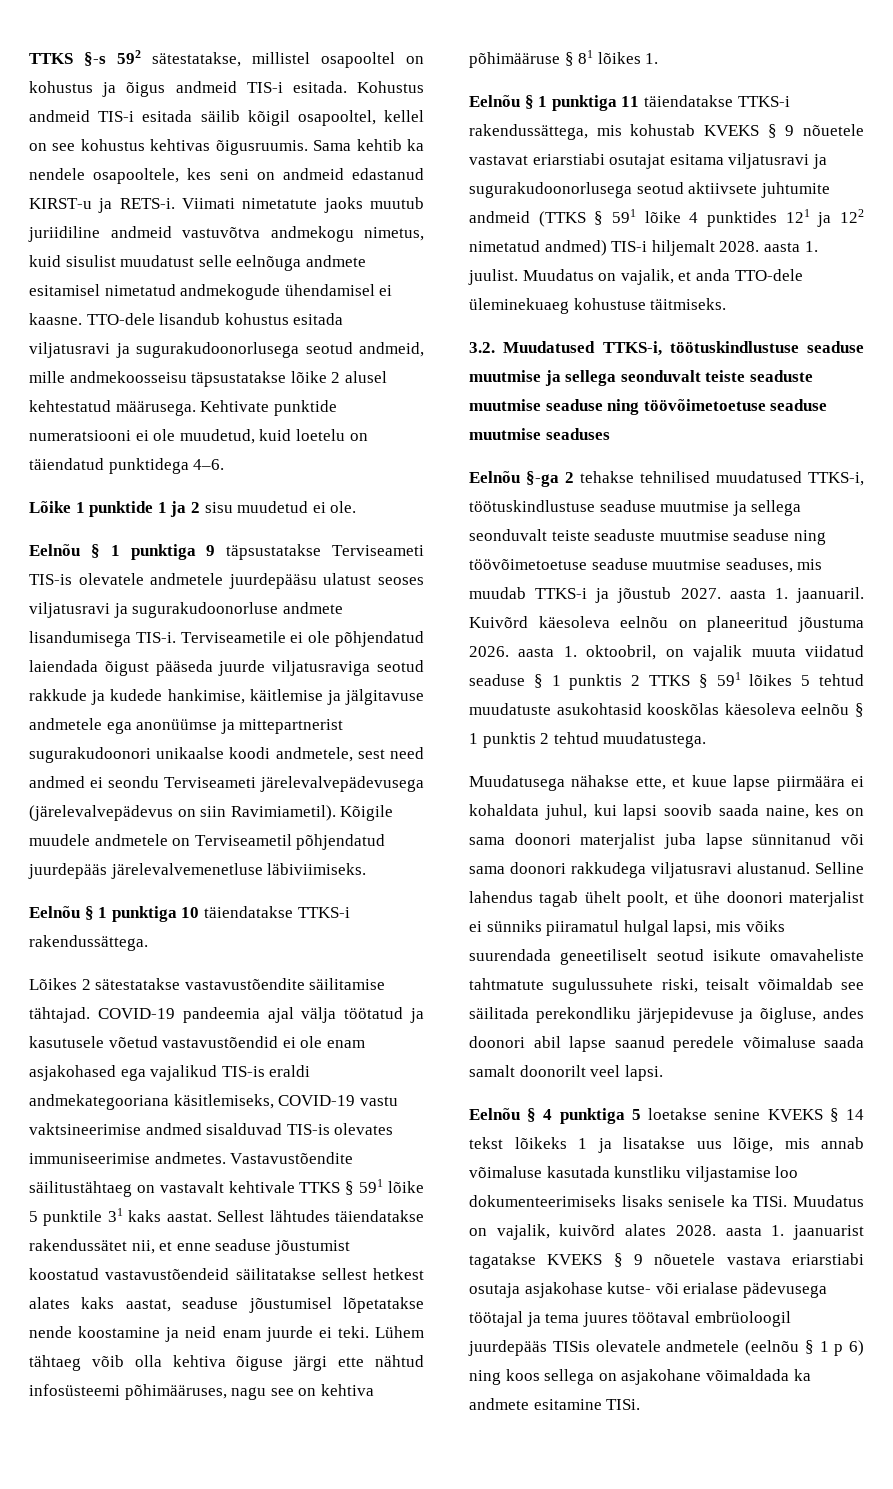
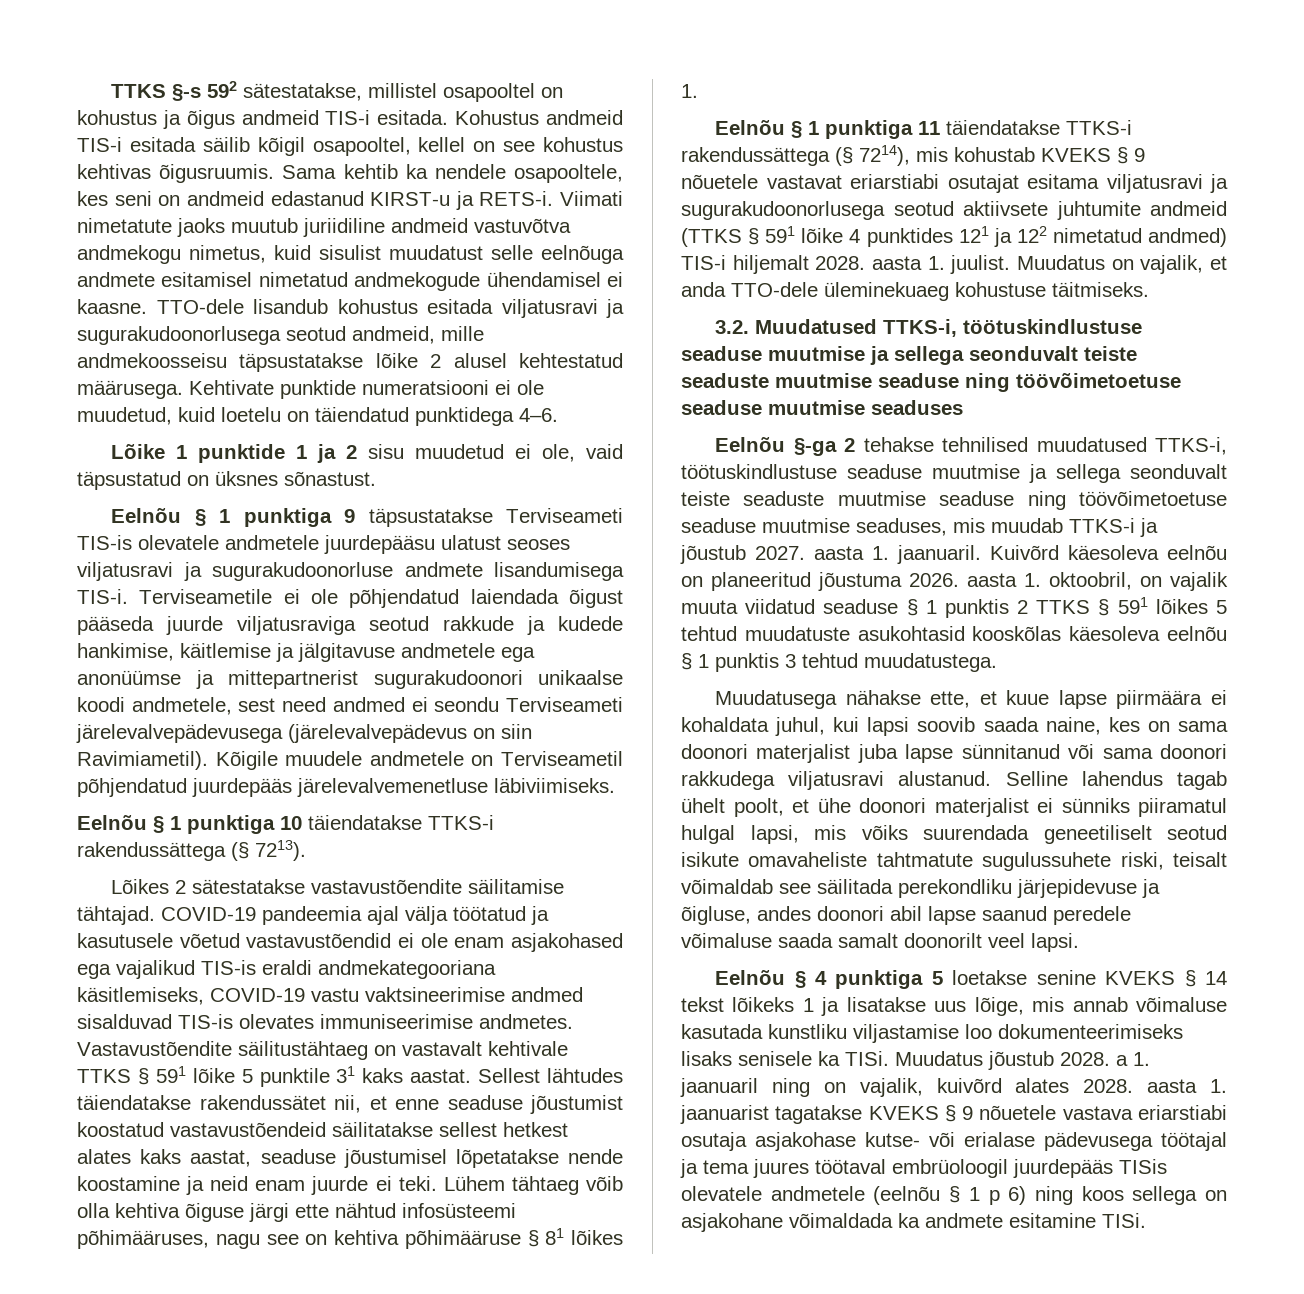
[330,501,357,513] ole. -> [542,444,624,462] [77,471,376,490] ole, vaid täpsustatud on üksnes sõnastust.
[29,935,148,951] rakendussättega. -> [77,840,306,861] rakendussättega (§ 7213).
[469,124,588,140] rakendussättega, -> [681,145,910,166] rakendussättega (§ 7214),
[540,733,550,744] 2 -> [785,654,796,668] 3
(864, 1201) none -> [988,1051,1150,1070] [680,1078,810,1097] jõustub 2028. a 1. jaanuaril ning

